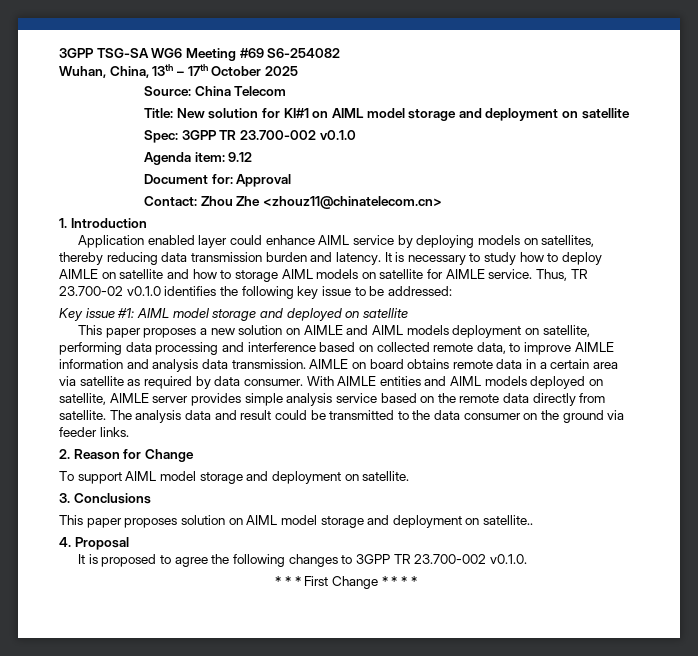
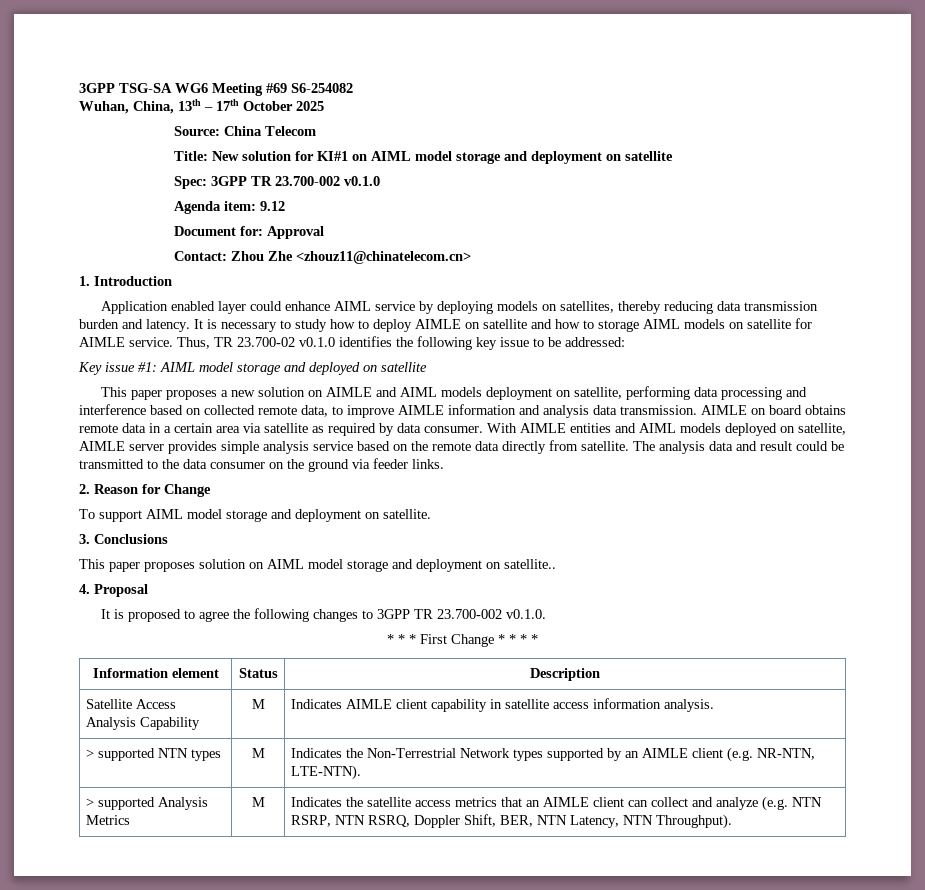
(417, 581) none -> [92,668,219,678] [238,668,278,678] [530,668,600,681] [85,699,176,709] [85,717,200,730] [251,699,265,709] [290,698,714,712] [85,748,221,761] [251,748,265,758] [290,747,815,762] [290,765,361,780] [85,797,208,810] [85,815,130,825] [251,797,265,807] [290,796,822,811] [290,814,732,829] // Information element | Status | Description // Satellite Access Analysis Capability | M | Indicates AIMLE client capability in satellite access information analysis. // > supported NTN types | M | Indicates the Non-Terrestrial Network types supported by an AIMLE client (e.g. NR-NTN, LTE-NTN). // > supported Analysis Metrics | M | Indicates the satellite access metrics that an AIMLE client can collect and analyze (e.g. NTN RSRP, NTN RSRQ, Doppler Shift, BER, NTN Latency, NTN Throughput).

